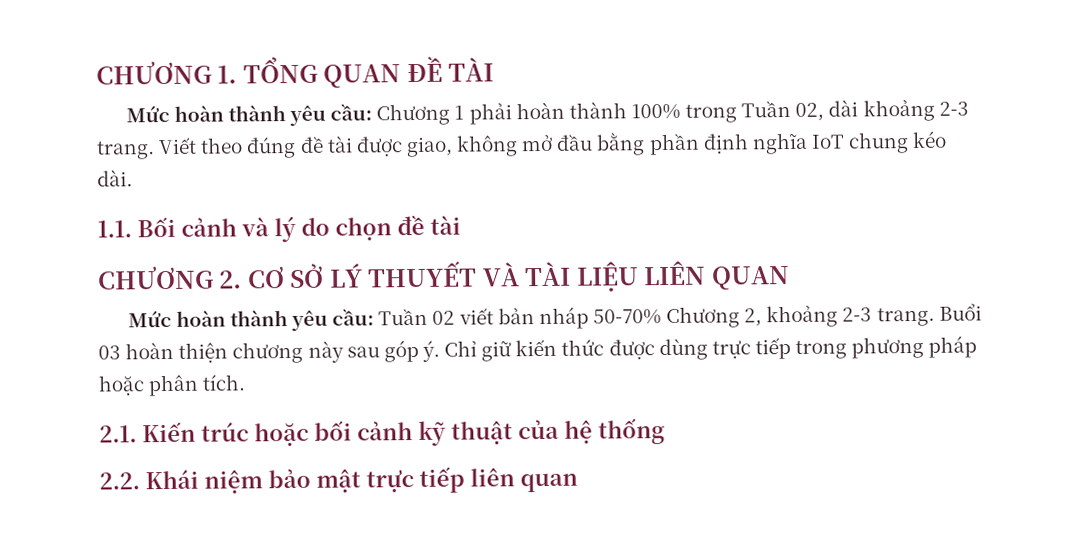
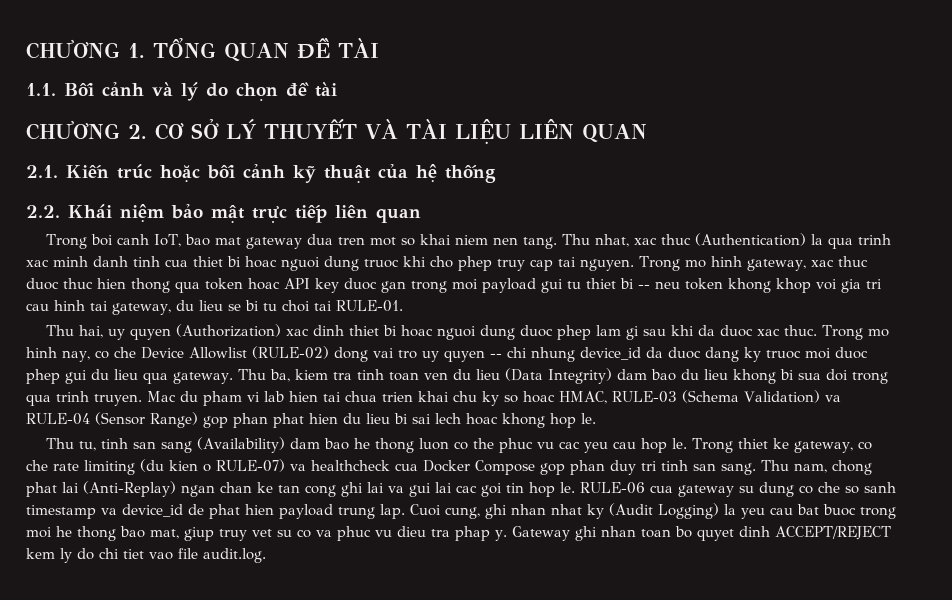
[125,99,969,127] [96,130,948,160] [97,169,133,187] // Mức hoàn thành yêu cầu: Chương 1 phải hoàn thành 100% trong Tuần 02, dài khoảng 2-3 trang. Viết theo đúng đề tài được giao, không mở đầu bằng phần định nghĩa IoT chung kéo dài. -> (379, 48) none
[127,303,982,332] [98,335,978,364] [98,374,246,397] // Mức hoàn thành yêu cầu: Tuần 02 viết bản nháp 50-70% Chương 2, khoảng 2-3 trang. Buổi 03 hoàn thiện chương này sau góp ý. Chỉ giữ kiến thức được dùng trực tiếp trong phương pháp hoặc phân tích. -> (647, 133) none
(578, 482) none -> [46,233,892,249] [26,256,868,271] [26,278,882,293] [26,300,403,315] [46,324,890,340] [26,346,868,362] [26,368,888,384] [26,390,841,406] [26,412,596,428] [46,437,873,453] [26,459,872,475] [26,481,896,497] [26,503,896,519] [26,526,891,541] [26,548,266,563] // Trong boi canh IoT, bao mat gateway dua tren mot so khai niem nen tang. Thu nhat, xac thuc (Authentication) la qua trinh xac minh danh tinh cua thiet bi hoac nguoi dung truoc khi cho phep truy cap tai nguyen. Trong mo hinh gateway, xac thuc duoc thuc hien thong qua token hoac API key duoc gan trong moi payload gui tu thiet bi -- neu token khong khop voi gia tri cau hinh tai gateway, du lieu se bi tu choi tai RULE-01. // Thu hai, uy quyen (Authorization) xac dinh thiet bi hoac nguoi dung duoc phep lam gi sau khi da duoc xac thuc. Trong mo hinh nay, co che Device Allowlist (RULE-02) dong vai tro uy quyen -- chi nhung device_id da duoc dang ky truoc moi duoc phep gui du lieu qua gateway. Thu ba, kiem tra tinh toan ven du lieu (Data Integrity) dam bao du lieu khong bi sua doi trong qua trinh truyen. Mac du pham vi lab hien tai chua trien khai chu ky so hoac HMAC, RULE-03 (Schema Validation) va RULE-04 (Sensor Range) gop phan phat hien du lieu bi sai lech hoac khong hop le. // Thu tu, tinh san sang (Availability) dam bao he thong luon co the phuc vu cac yeu cau hop le. Trong thiet ke gateway, co che rate limiting (du kien o RULE-07) va healthcheck cua Docker Compose gop phan duy tri tinh san sang. Thu nam, chong phat lai (Anti-Replay) ngan chan ke tan cong ghi lai va gui lai cac goi tin hop le. RULE-06 cua gateway su dung co che so sanh timestamp va device_id de phat hien payload trung lap. Cuoi cung, ghi nhan nhat ky (Audit Logging) la yeu cau bat buoc trong moi he thong bao mat, giup truy vet su co va phuc vu dieu tra phap y. Gateway ghi nhan toan bo quyet dinh ACCEPT/REJECT kem ly do chi tiet vao file audit.log.

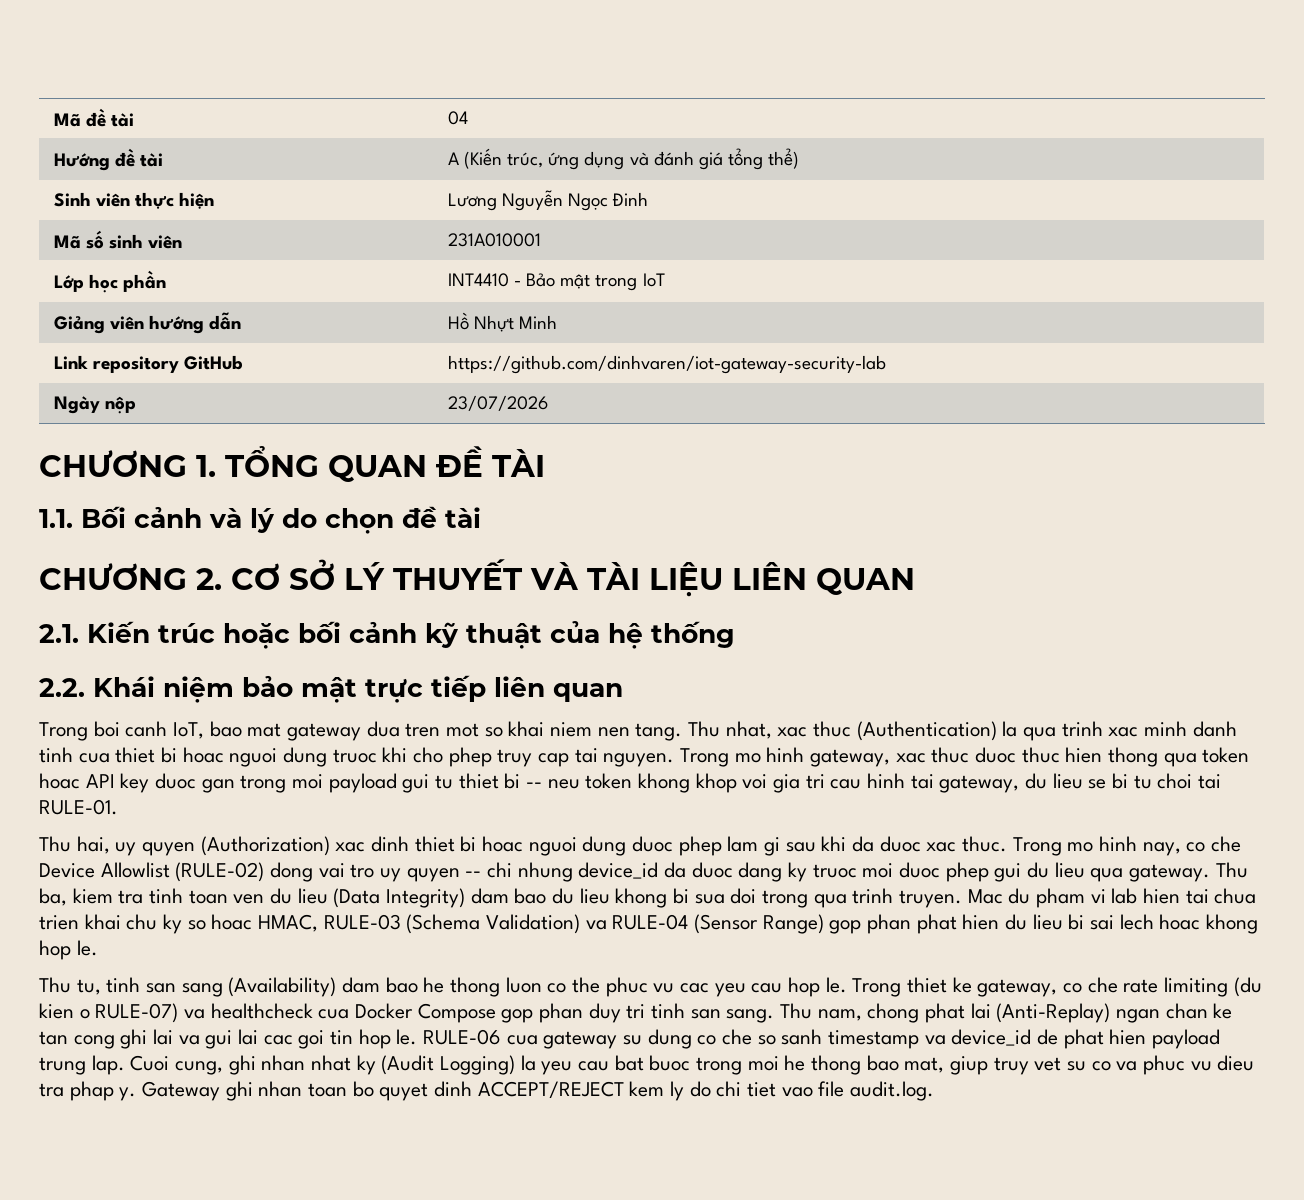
(26, 49) none -> [53,108,135,127] [447,111,468,125] [53,148,164,171] [447,148,800,170] [53,192,215,209] [447,190,649,211] [53,230,183,249] [447,233,541,247] [53,270,167,293] [447,273,665,291] [53,312,242,334] [447,312,558,332] [53,355,244,373] [447,355,886,374] [53,396,137,414] [447,395,548,411] Mã đề tài | 04 // Hướng đề tài | A (Kiến trúc, ứng dụng và đánh giá tổng thể) // Sinh viên thực hiện | Lương Nguyễn Ngọc Đinh // Mã số sinh viên | 231A010001 // Lớp học phần | INT4410 - Bảo mật trong IoT // Giảng viên hướng dẫn | Hồ Nhựt Minh // Link repository GitHub | https://github.com/dinhvaren/iot-gateway-security-lab // Ngày nộp | 23/07/2026 //

